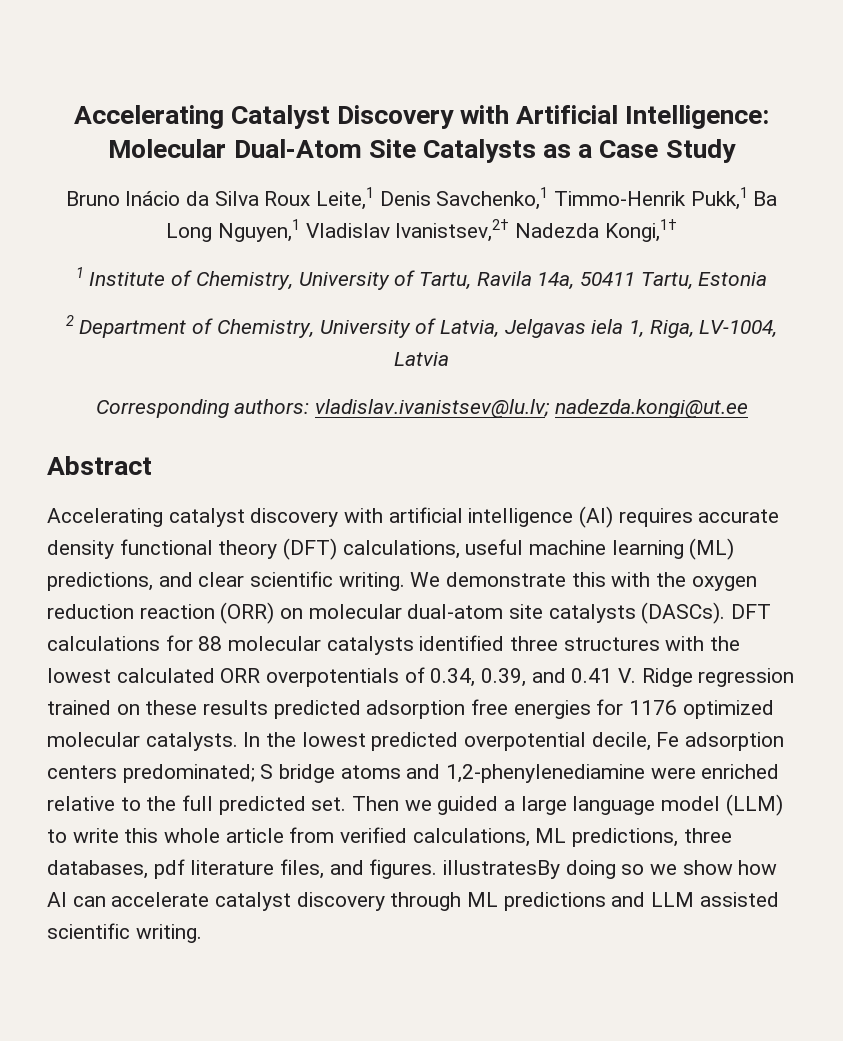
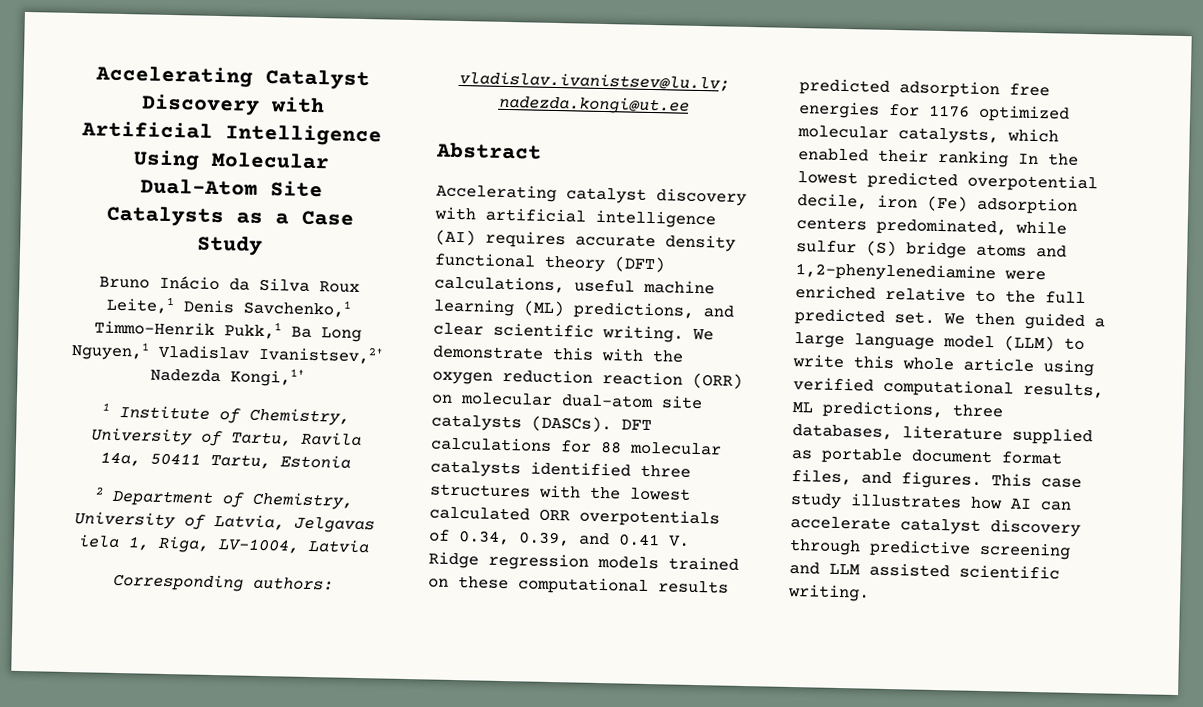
[625,105,770,129] Intelligence: -> [225,123,382,147] [133,149,200,171] Intelligence Using
(795, 677) none -> [597,555,659,570] models
(198, 707) none -> [518,576,649,596] computational
[145,732,238,751] catalysts. -> [898,127,1059,145] [798,148,1009,168] catalysts, which enabled their ranking
[656,732,785,751] [47,764,274,783] Fe adsorption centers predominated; S -> [877,194,1078,215] [796,217,1067,237] [796,240,897,257] iron (Fe) adsorption centers predominated, while sulfur (S)
[352,796,432,811] Then we -> [943,312,1015,326] We then
[289,827,732,847] [47,859,733,879] from verified calculations, ML predictions, three databases, pdf literature files, and figures. illustratesBy doing so we show -> [1043,359,1094,377] [793,376,1104,399] [792,400,1004,420] [792,423,1093,446] [791,447,1063,465] [791,468,1082,489] [790,492,962,510] using verified computational results, ML predictions, three databases, literature supplied as portable document format files, and figures. This case study illustrates
[467,892,606,911] ML predictions -> [869,539,1071,560] predictive screening

